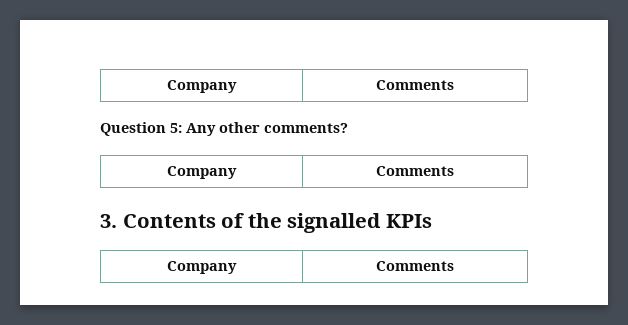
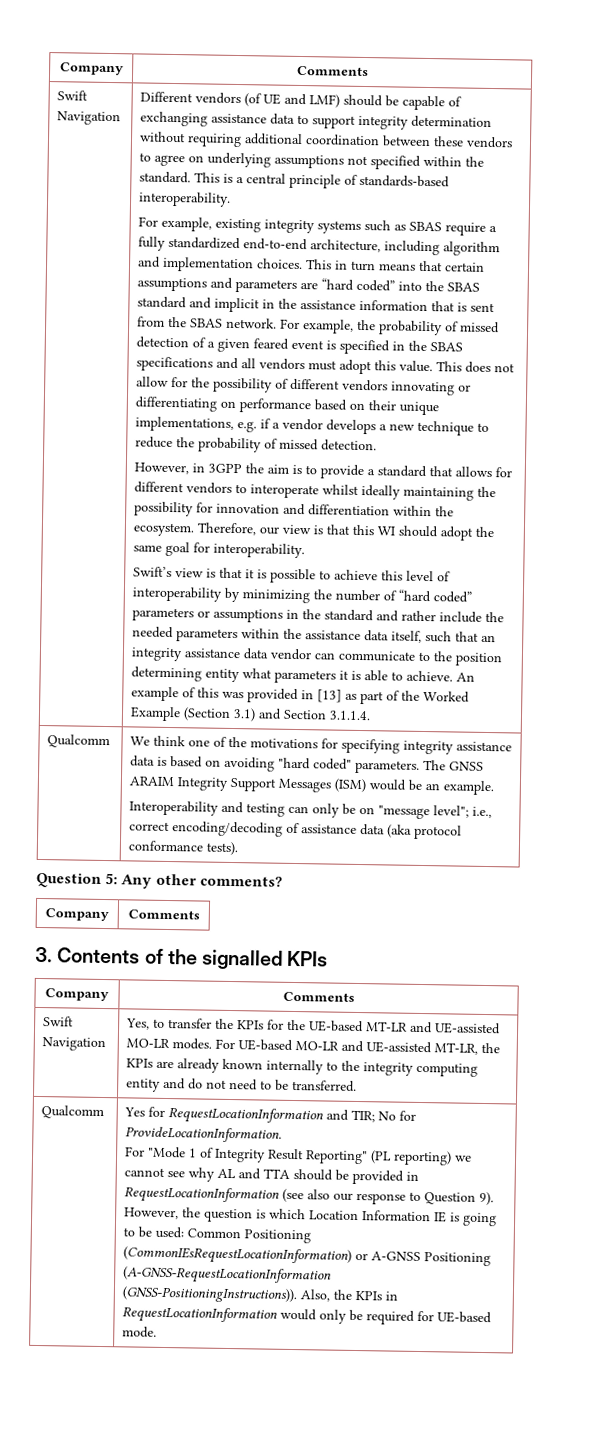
[167,80,237,93] [376,80,454,90] Company | Comments -> [59,62,124,76] [296,65,369,77] [57,90,89,101] [57,111,122,126] [140,91,463,111] [140,111,493,130] [139,131,514,149] [139,152,485,170] [139,171,451,189] [138,191,232,207] [138,216,498,236] [138,236,501,257] [138,256,486,273] [137,277,481,293] [137,296,496,313] [137,316,501,336] [136,336,464,355] [136,356,516,375] [136,376,472,396] [135,396,440,416] [135,416,490,436] [135,436,378,453] [134,462,513,480] [134,481,497,501] [134,501,455,517] [133,522,495,541] [133,541,306,559] [133,566,452,584] [132,586,473,604] [132,607,505,623] [132,626,497,643] [131,647,503,667] [131,666,476,684] [131,686,471,705] [130,706,372,722] [47,734,111,749] [130,735,513,755] [130,755,485,774] [129,776,495,796] [129,800,493,820] [129,821,463,840] [128,840,239,856] Company | Comments // Swift Navigation | Different vendors (of UE and LMF) should be capable of exchanging assistance data to support integrity determination without requiring additional coordination between these vendors to agree on underlying assumptions not specified within the standard. This is a central principle of standards-based interoperability. // For example, existing integrity systems such as SBAS require a fully standardized end-to-end architecture, including algorithm and implementation choices. This in turn means that certain assumptions and parameters are “hard coded” into the SBAS standard and implicit in the assistance information that is sent from the SBAS network. For example, the probability of missed detection of a given feared event is specified in the SBAS specifications and all vendors must adopt this value. This does not allow for the possibility of different vendors innovating or differentiating on performance based on their unique implementations, e.g. if a vendor develops a new technique to reduce the probability of missed detection. // However, in 3GPP the aim is to provide a standard that allows for different vendors to interoperate whilst ideally maintaining the possibility for innovation and differentiation within the ecosystem. Therefore, our view is that this WI should adopt the same goal for interoperability. // Swift’s view is that it is possible to achieve this level of interoperability by minimizing the number of “hard coded” parameters or assumptions in the standard and rather include the needed parameters within the assistance data itself, such that an integrity assistance data vendor can communicate to the position determining entity what parameters it is able to achieve. An example of this was provided in [13] as part of the Worked Example (Section 3.1) and Section 3.1.1.4. // Qualcomm | We think one of the motivations for specifying integrity assistance data is based on avoiding "hard coded" parameters. The GNSS ARAIM Integrity Support Messages (ISM) would be an example. // Interoperability and testing can only be on "message level"; i.e., correct encoding/decoding of assistance data (aka protocol conformance tests).
(454, 266) none -> [43,1016,75,1027] [42,1037,107,1052] [126,1018,502,1035] [126,1038,501,1055] [126,1058,479,1077] [126,1077,358,1092] [41,1105,105,1120] [124,1106,417,1125] [125,1126,283,1143] [125,1146,473,1166] [124,1167,420,1185] [124,1186,495,1206] [124,1207,498,1227] [123,1226,312,1244] [123,1246,492,1267] [123,1266,333,1285] [122,1286,399,1304] [122,1306,493,1325] [122,1326,158,1338] // Swift Navigation | Yes, to transfer the KPIs for the UE-based MT-LR and UE-assisted MO-LR modes. For UE-based MO-LR and UE-assisted MT-LR, the KPIs are already known internally to the integrity computing entity and do not need to be transferred. // Qualcomm | Yes for RequestLocationInformation and TIR; No for ProvideLocationInformation. // For "Mode 1 of Integrity Result Reporting" (PL reporting) we cannot see why AL and TTA should be provided in RequestLocationInformation (see also our response to Question 9). However, the question is which Location Information IE is going to be used: Common Positioning (CommonIEsRequestLocationInformation) or A-GNSS Positioning (A-GNSS-RequestLocationInformation (GNSS-PositioningInstructions)). Also, the KPIs in RequestLocationInformation would only be required for UE-based mode.

